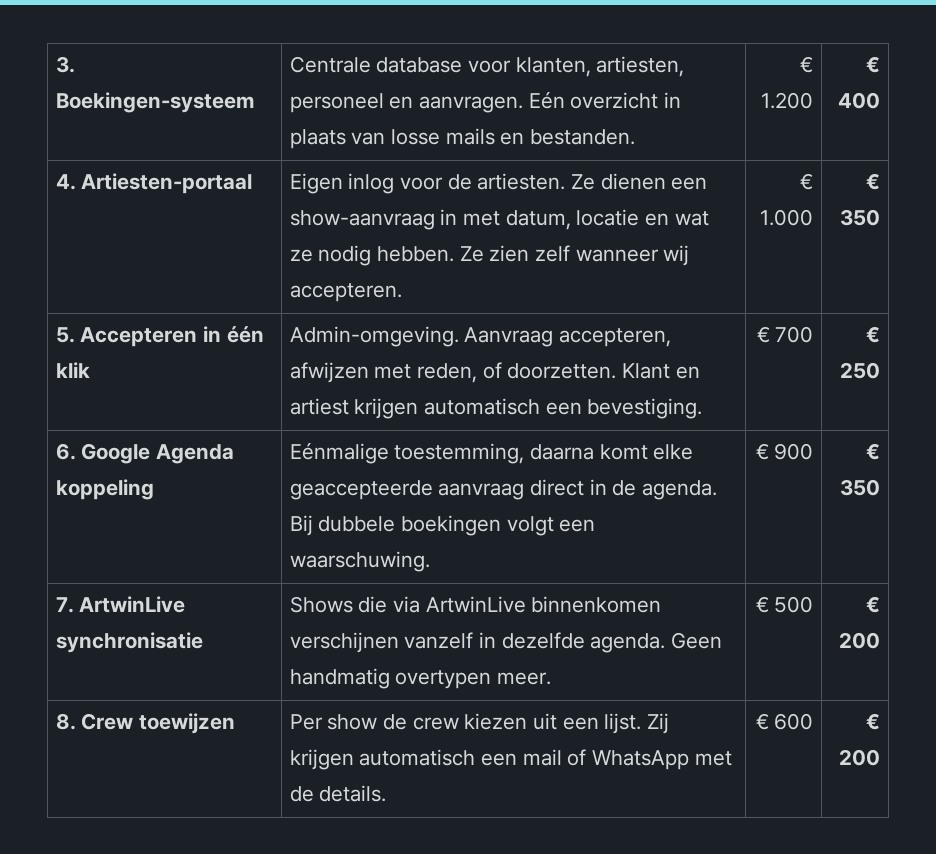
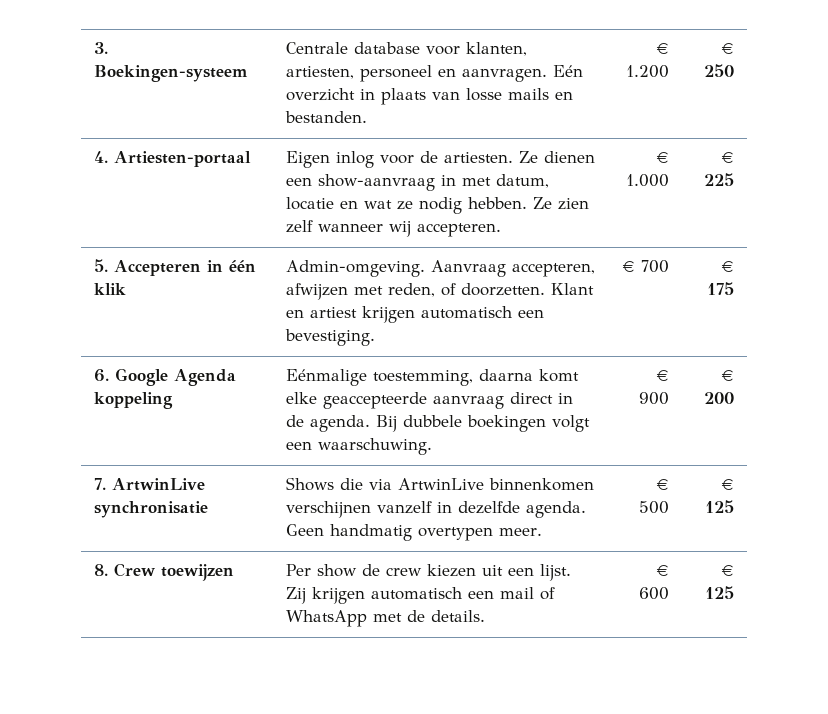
[838,92,881,109] 400 -> [703,64,734,77] 250
[840,209,881,226] 350 -> [703,173,734,186] 225
[840,362,881,379] 250 -> [706,282,734,295] 175
[840,479,881,496] 350 -> [703,392,734,404] 200
[839,632,881,649] 200 -> [704,500,734,513] 125
[839,749,881,766] 200 -> [704,586,734,599] 125

